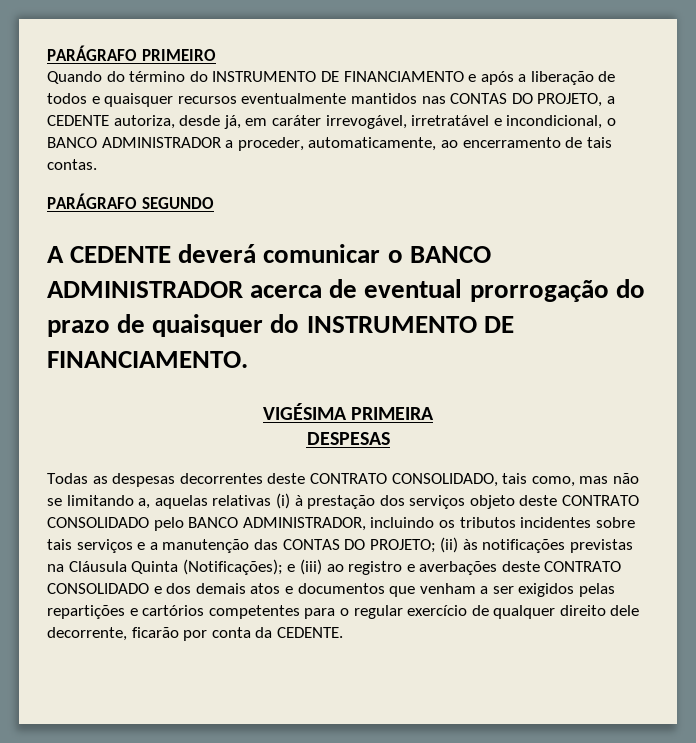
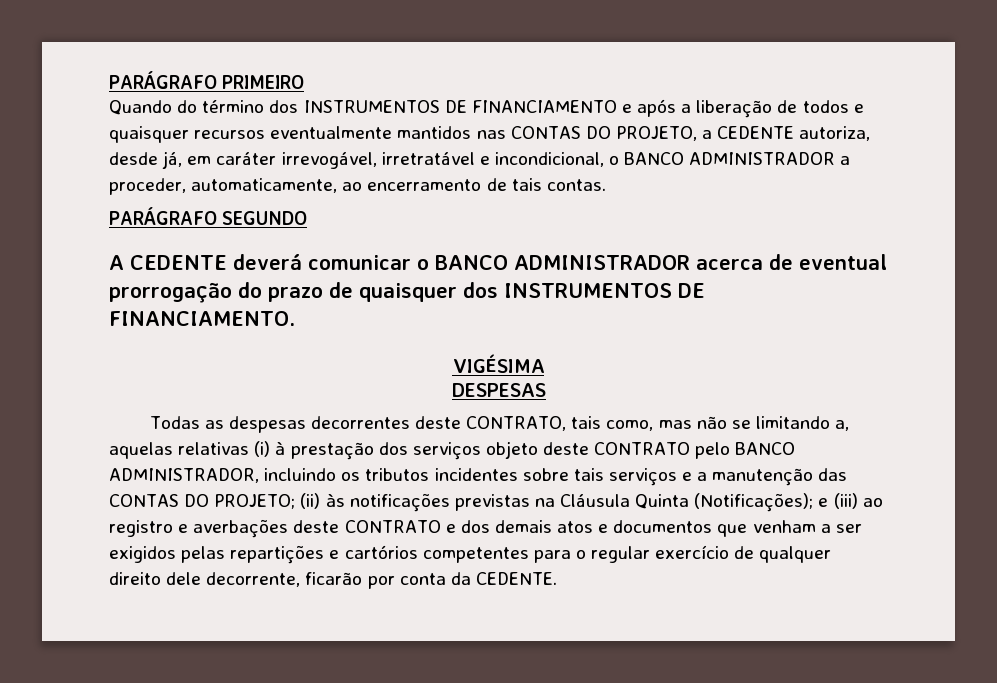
[189,71,317,82] do INSTRUMENTO -> [269,100,440,113] dos INSTRUMENTOS
[270,314,477,333] do INSTRUMENTO -> [463,282,672,298] dos INSTRUMENTOS
[351,407,435,420] PRIMEIRA -> (545, 363) none
[309,473,498,487] CONTRATO CONSOLIDADO, -> [466,416,567,431] CONTRATO,
[47,517,149,528] CONSOLIDADO -> (691, 448) none
[47,583,149,594] CONSOLIDADO -> (441, 526) none

